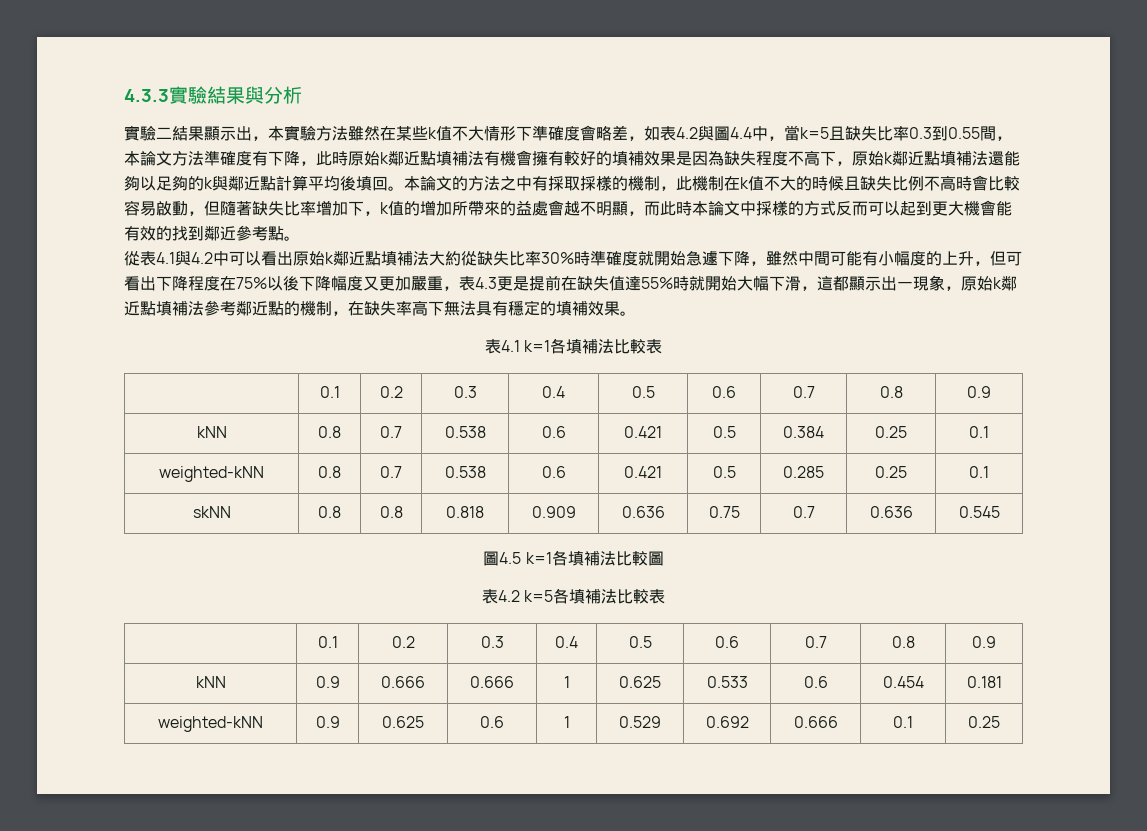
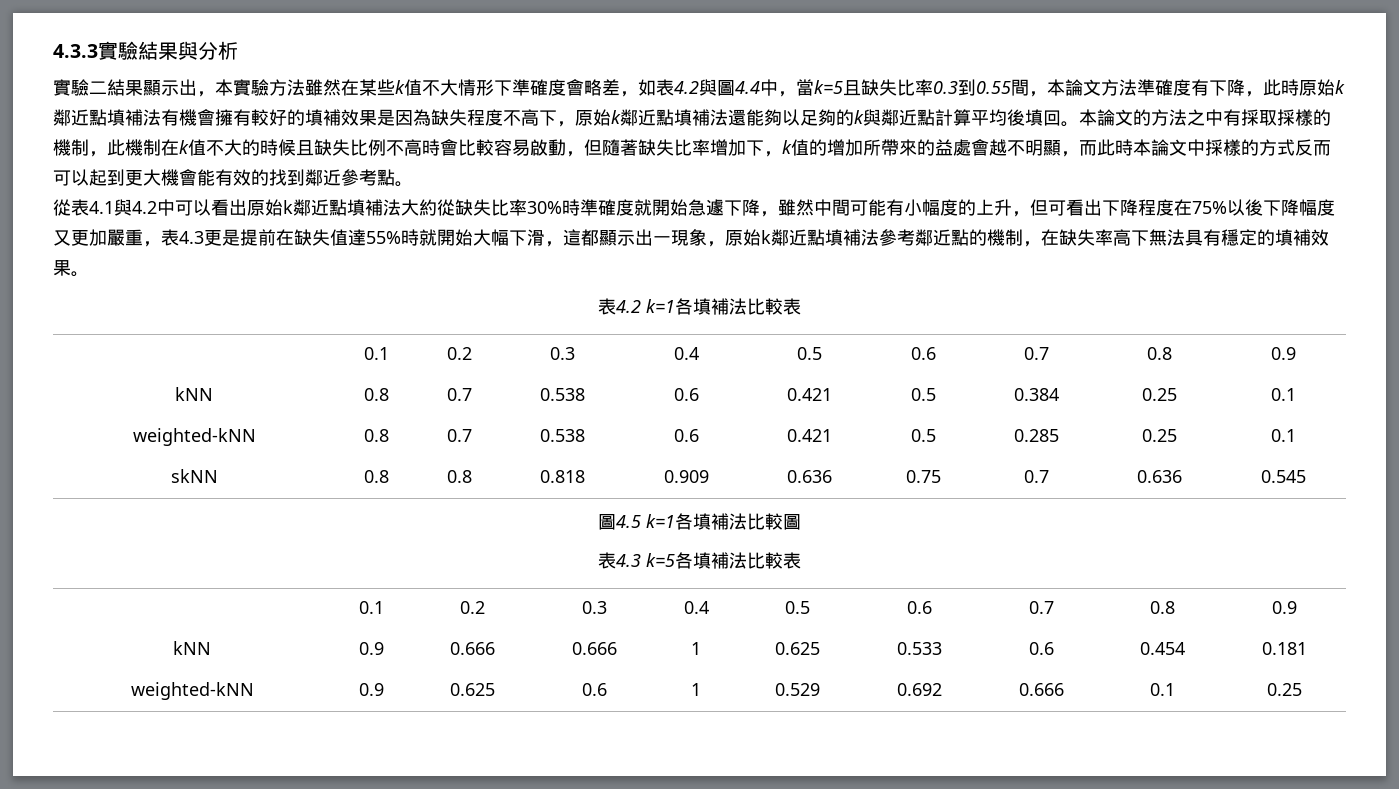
[500,340,520,352] 4.1 -> [616,300,641,313] 4.2
[497,590,520,602] 4.2 -> [616,554,641,567] 4.3

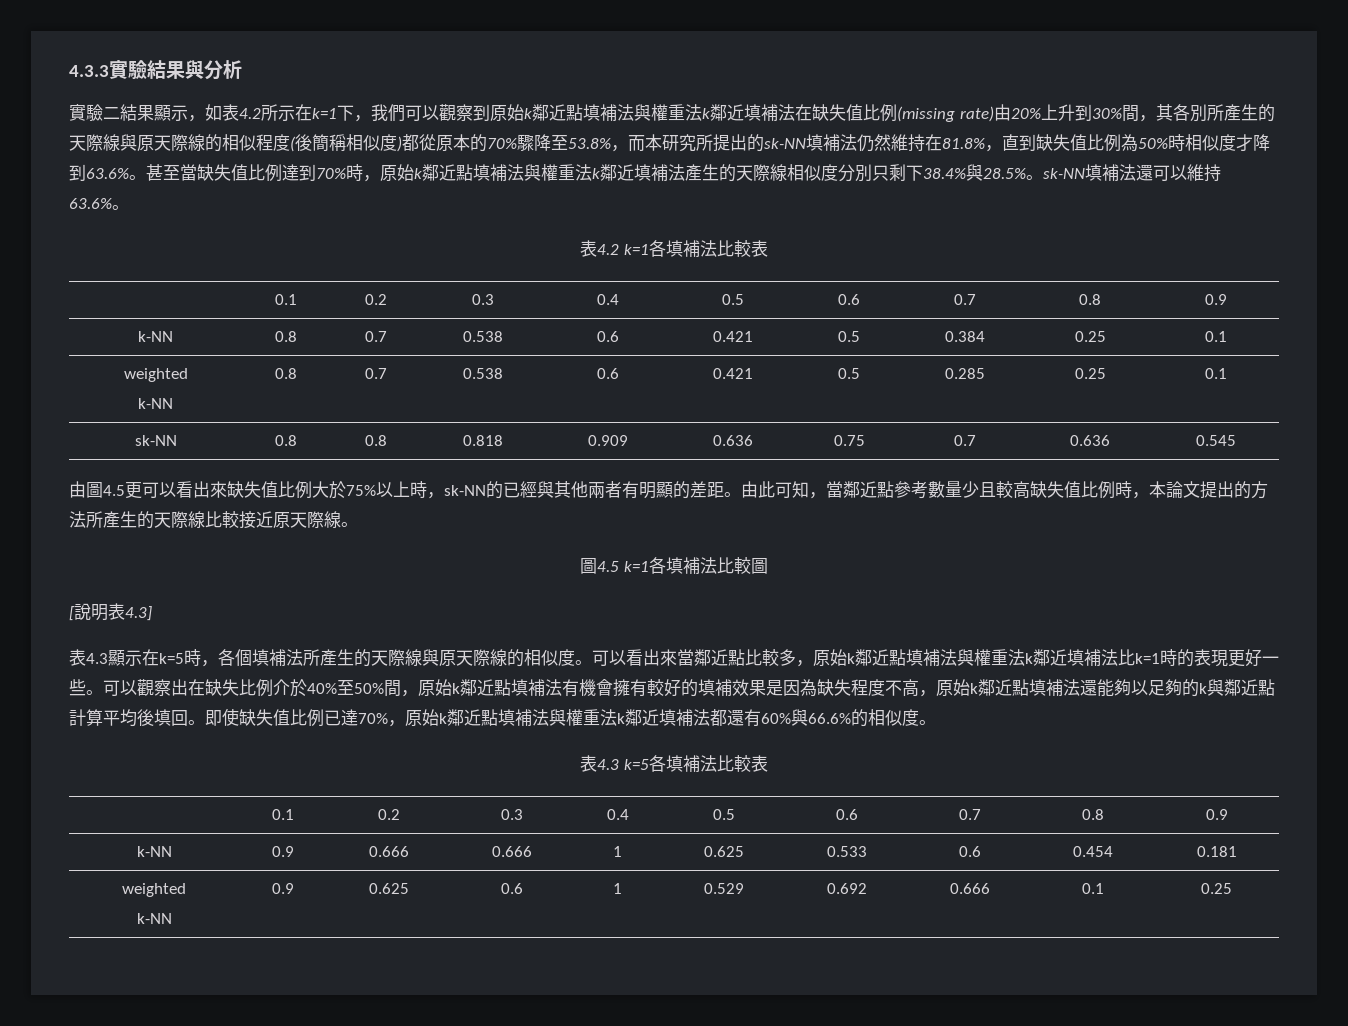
[179,79,1345,97] [53,109,1331,127] [53,139,1331,157] [53,169,413,187] [53,199,1335,217] [53,229,1329,247] [53,260,71,276] 出，本實驗方法雖然在某些k值不大情形下準確度會略差，如表4.2與圖4.4中，當k=5且缺失比率0.3到0.55間，本論文方法準確度有下降，此時原始k鄰近點填補法有機會擁有較好的填補效果是因為缺失程度不高下，原始k鄰近點填補法還能夠以足夠的k與鄰近點計算平均後填回。本論文的方法之中有採取採樣的機制，此機制在k值不大的時候且缺失比例不高時會比較容易啟動，但隨著缺失比率增加下，k值的增加所帶來的益處會越不明顯，而此時本論文中採樣的方式反而可以起到更大機會能有效的找到鄰近參考點。 // 從表4.1與4.2中可以看出原始k鄰近點填補法大約從缺失比率30%時準確度就開始急遽下降，雖然中間可能有小幅度的上升，但可看出下降程度在75%以後下降幅度又更加嚴重，表4.3更是提前在缺失值達55%時就開始大幅下滑，這都顯示出一現象，原始k鄰近點填補法參考鄰近點的機制，在缺失率高下無法具有穩定的填補效果 -> [188,104,1275,122] [69,134,1270,152] [69,164,1221,182] [69,198,112,209] ，如表4.2所示在k=1下，我們可以觀察到原始k鄰近點填補法與權重法k鄰近填補法在缺失值比例(missing rate)由20%上升到30%間，其各別所產生的天際線與原天際線的相似程度(後簡稱相似度)都從原本的70%驟降至53.8%，而本研究所提出的sk-NN填補法仍然維持在81.8%，直到缺失值比例為50%時相似度才降到63.6%。甚至當缺失值比例達到70%時，原始k鄰近點填補法與權重法k鄰近填補法產生的天際線相似度分別只剩下38.4%與28.5%。sk-NN填補法還可以維持63.6%
[175,387,213,401] kNN -> [138,331,173,342] k-NN
[132,428,256,446] weighted-kNN -> [123,368,188,382] [138,398,173,409] weighted // k-NN
[170,469,218,483] skNN -> [134,435,177,446] sk-NN
(1306, 476) none -> [69,481,1268,499] [69,511,358,529] // 由圖4.5更可以看出來缺失值比例大於75%以上時，sk-NN的已經與其他兩者有明顯的差距。由此可知，當鄰近點參考數量少且較高缺失值比例時，本論文提出的方法所產生的天際線比較接近原天際線。
(801, 522) none -> [69,603,152,621] [69,649,1279,667] [69,679,1275,697] [69,708,936,727] // [說明表4.3] // 表4.3顯示在k=5時，各個填補法所產生的天際線與原天際線的相似度。可以看出來當鄰近點比較多，原始k鄰近點填補法與權重法k鄰近填補法比k=1時的表現更好一些。可以觀察出在缺失比例介於40%至50%間，原始k鄰近點填補法有機會擁有較好的填補效果是因為缺失程度不高，原始k鄰近點填補法還能夠以足夠的k與鄰近點計算平均後填回。即使缺失值比例已達70%，原始k鄰近點填補法與權重法k鄰近填補法都還有60%與66.6%的相似度。
[173,641,211,655] kNN -> [136,846,172,857] k-NN
[130,682,254,700] weighted-kNN -> [122,883,186,897] [136,913,172,924] weighted // k-NN

